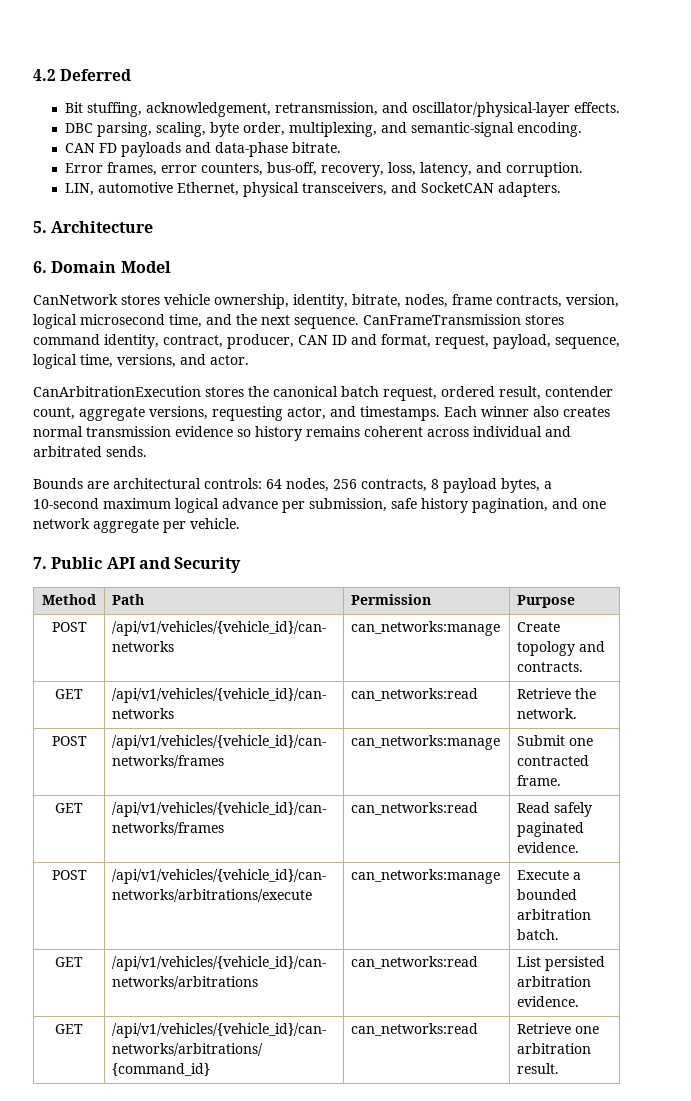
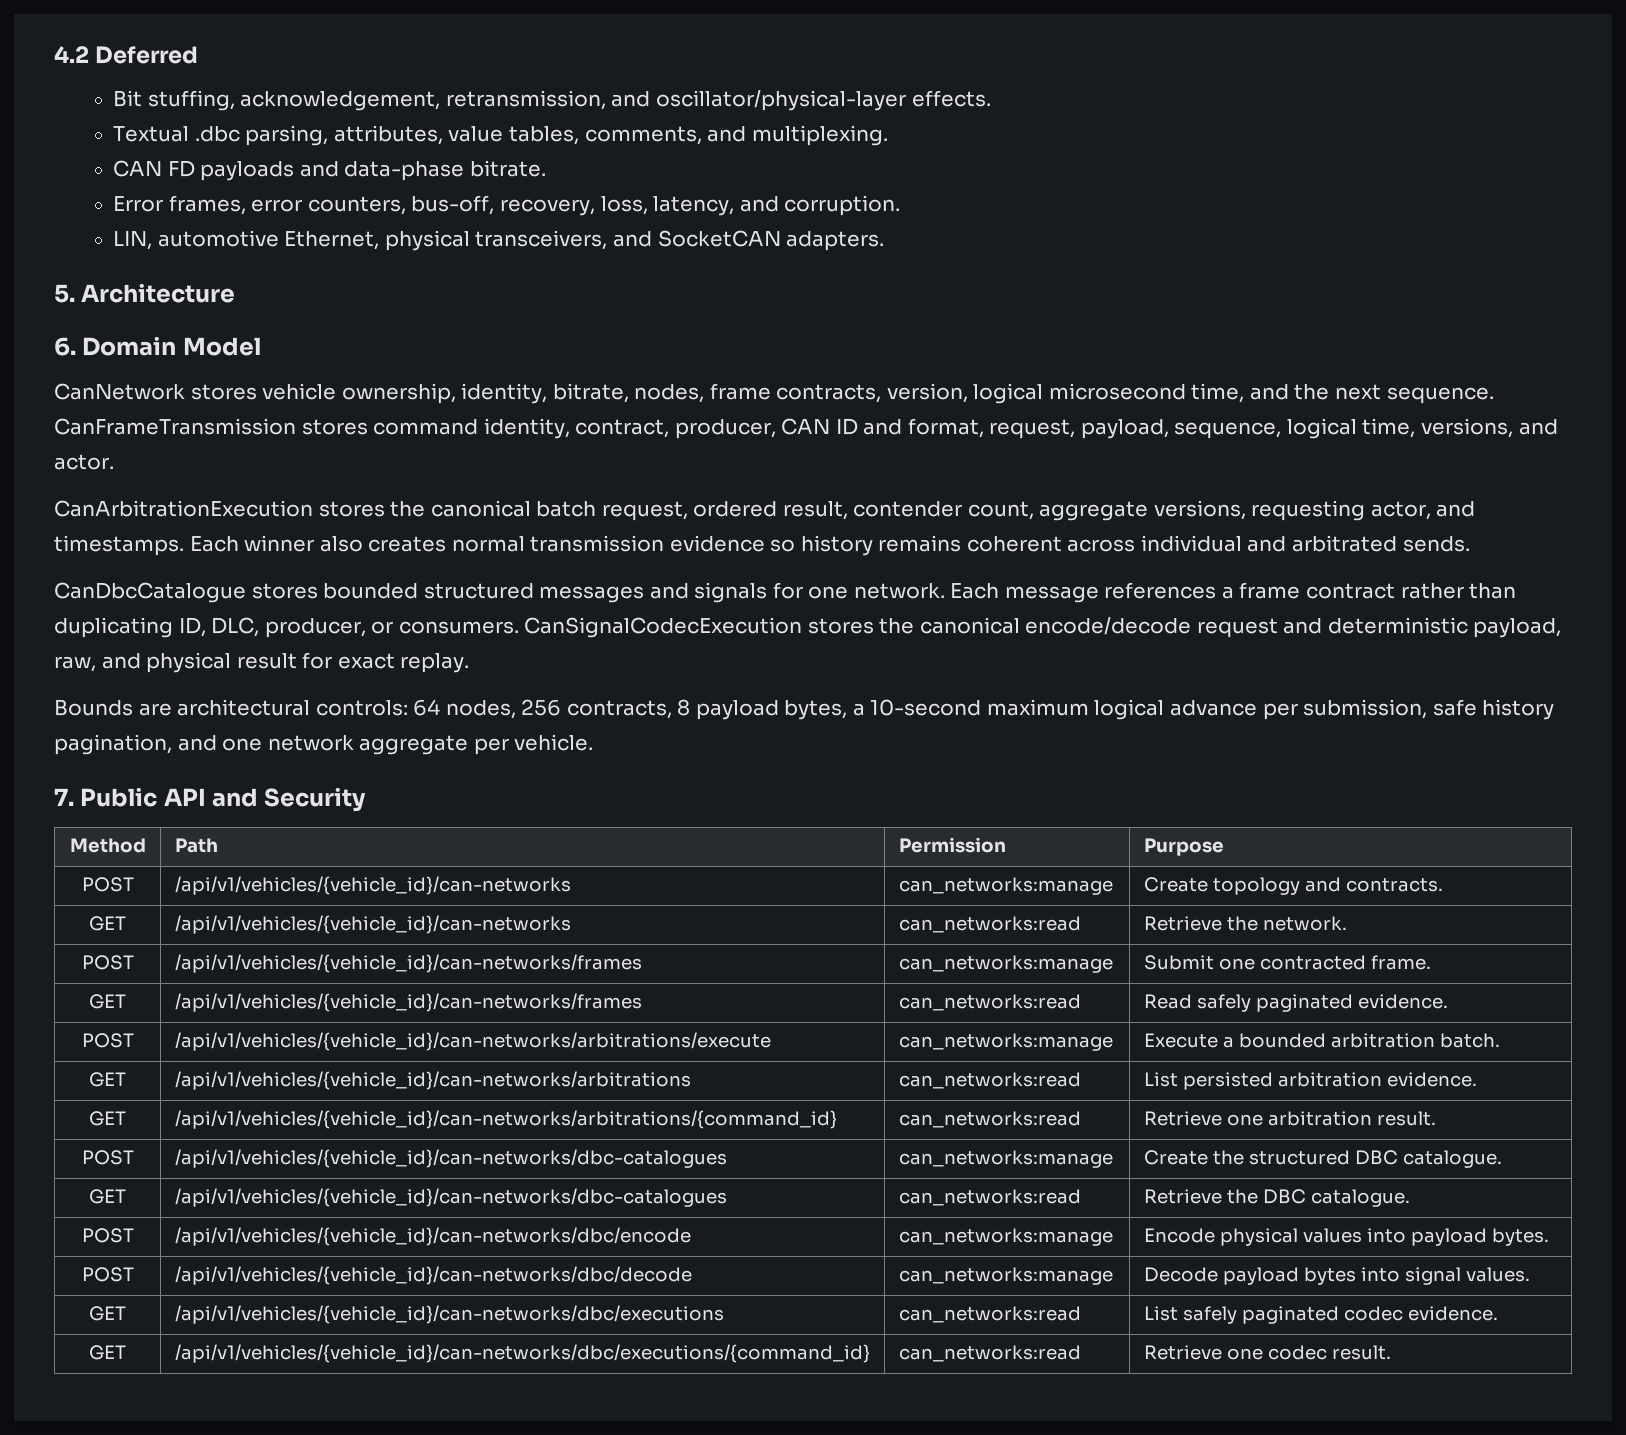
[64,122,582,137] DBC parsing, scaling, byte order, multiplexing, and semantic-signal encoding. -> [113,125,888,146] Textual .dbc parsing, attributes, value tables, comments, and multiplexing.
(147, 451) none -> [54,582,1517,603] [54,617,1562,638] [54,652,470,673] // CanDbcCatalogue stores bounded structured messages and signals for one network. Each message references a frame contract rather than duplicating ID, DLC, producer, or consumers. CanSignalCodecExecution stores the canonical encode/decode request and deterministic payload, raw, and physical result for exact replay.
(560, 1068) none -> [81,1150,134,1165] [174,1149,727,1168] [898,1150,1113,1168] [1143,1150,1502,1168] [89,1189,126,1204] [174,1188,727,1207] [898,1189,1081,1206] [1143,1189,1410,1207] [81,1228,134,1243] [174,1227,691,1246] [898,1228,1113,1246] [1143,1228,1549,1246] [81,1267,134,1282] [174,1266,692,1285] [898,1267,1113,1285] [1143,1267,1530,1285] [89,1306,126,1321] [174,1305,724,1324] [898,1306,1081,1323] [1143,1306,1498,1324] [89,1345,126,1360] [174,1344,870,1363] [898,1345,1081,1362] [1143,1345,1391,1360] // POST | /api/v1/vehicles/{vehicle_id}/can-networks/dbc-catalogues | can_networks:manage | Create the structured DBC catalogue. // GET | /api/v1/vehicles/{vehicle_id}/can-networks/dbc-catalogues | can_networks:read | Retrieve the DBC catalogue. // POST | /api/v1/vehicles/{vehicle_id}/can-networks/dbc/encode | can_networks:manage | Encode physical values into payload bytes. // POST | /api/v1/vehicles/{vehicle_id}/can-networks/dbc/decode | can_networks:manage | Decode payload bytes into signal values. // GET | /api/v1/vehicles/{vehicle_id}/can-networks/dbc/executions | can_networks:read | List safely paginated codec evidence. // GET | /api/v1/vehicles/{vehicle_id}/can-networks/dbc/executions/{command_id} | can_networks:read | Retrieve one codec result.

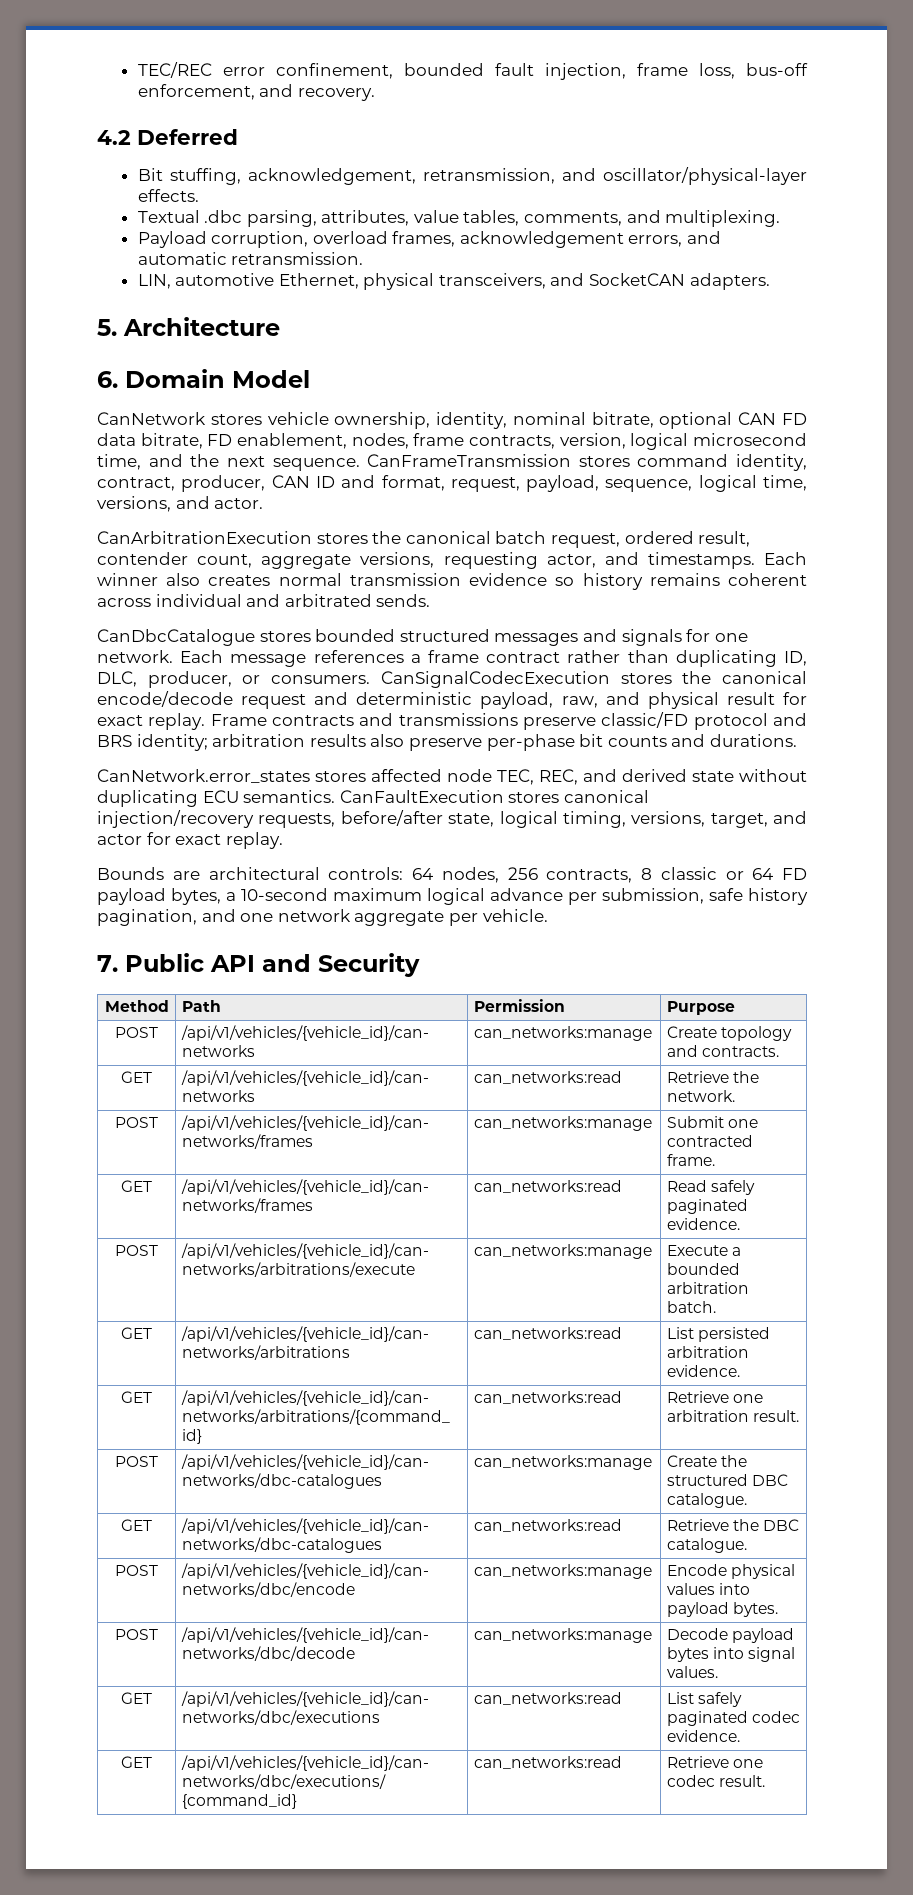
(54, 54) none -> [137,62,808,80] [137,84,375,101] TEC/REC error confinement, bounded fault injection, frame loss, bus-off enforcement, and recovery. //
[113,160,546,181] [113,195,901,216] CAN FD payloads and data-phase bitrate. // Error frames, error counters, bus-off, recovery, loss, latency, and corruption. -> [137,231,722,248] [137,252,364,265] Payload corruption, overload frames, acknowledgement errors, and automatic retransmission.
[552,383,629,403] bitrate, -> [512,412,807,429] [97,433,347,449] nominal bitrate, optional CAN FD data bitrate, FD enablement,
(470, 663) none -> [210,712,807,730] [97,734,797,751] [97,769,807,785] [97,790,649,807] [97,810,807,828] [97,832,283,849] Frame contracts and transmissions preserve classic/FD protocol and BRS identity; arbitration results also preserve per-phase bit counts and durations. // CanNetwork.error_states stores affected node TEC, REC, and derived state without duplicating ECU semantics. CanFaultExecution stores canonical injection/recovery requests, before/after state, logical timing, versions, target, and actor for exact replay.
(691, 707) none -> [660,867,807,880] classic or 64 FD

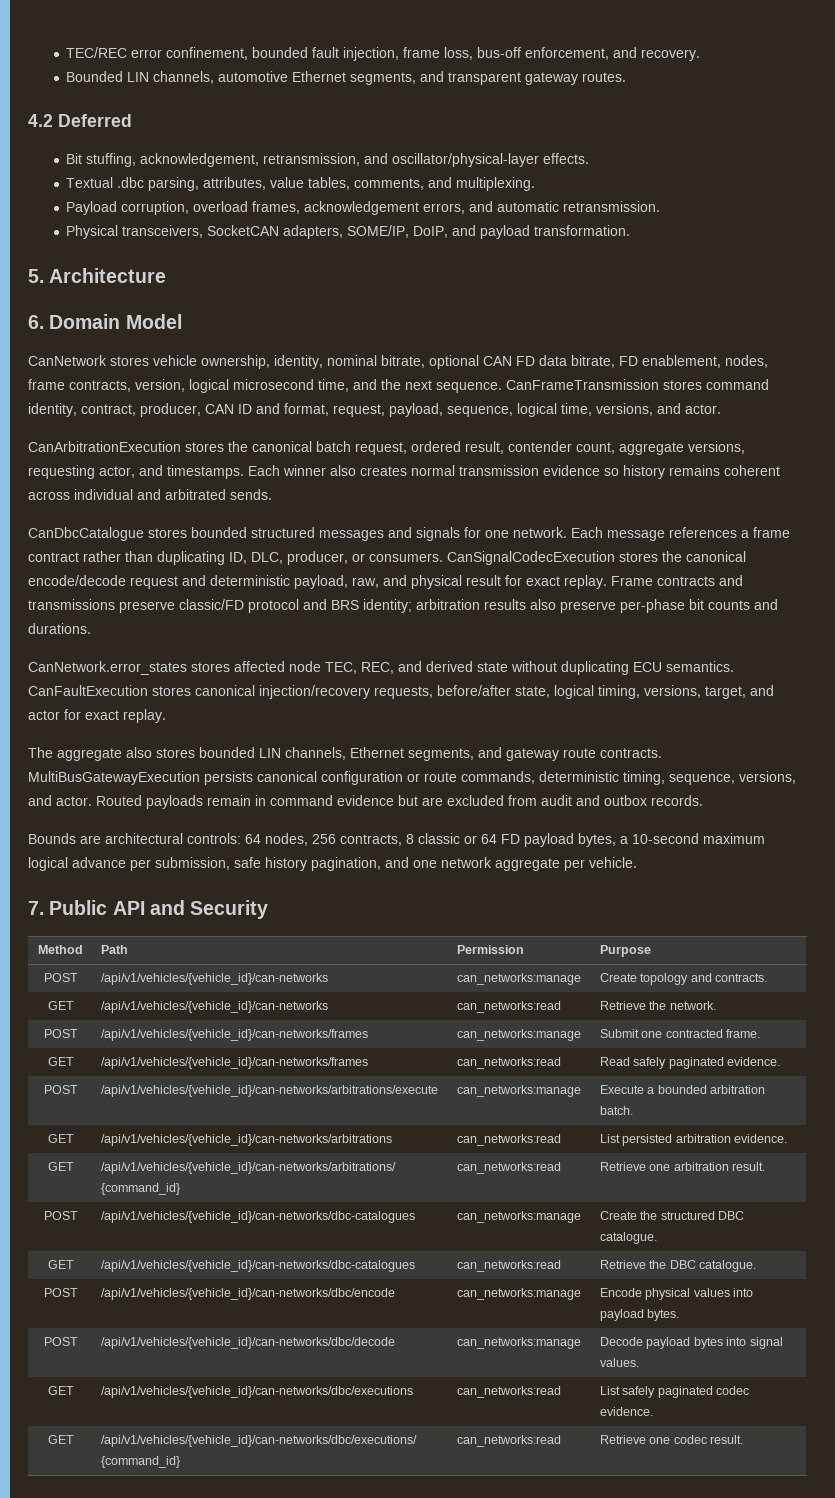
(375, 94) none -> [66,71,627,85] // Bounded LIN channels, automotive Ethernet segments, and transparent gateway routes.
[137,273,770,290] LIN, automotive Ethernet, physical transceivers, and SocketCAN adapters. -> [66,225,631,239] Physical transceivers, SocketCAN adapters, SOME/IP, DoIP, and payload transformation.
(283, 840) none -> [28,747,662,761] [28,771,796,785] [28,795,703,809] // The aggregate also stores bounded LIN channels, Ethernet segments, and gateway route contracts. MultiBusGatewayExecution persists canonical configuration or route commands, deterministic timing, sequence, versions, and actor. Routed payloads remain in command evidence but are excluded from audit and outbox records.

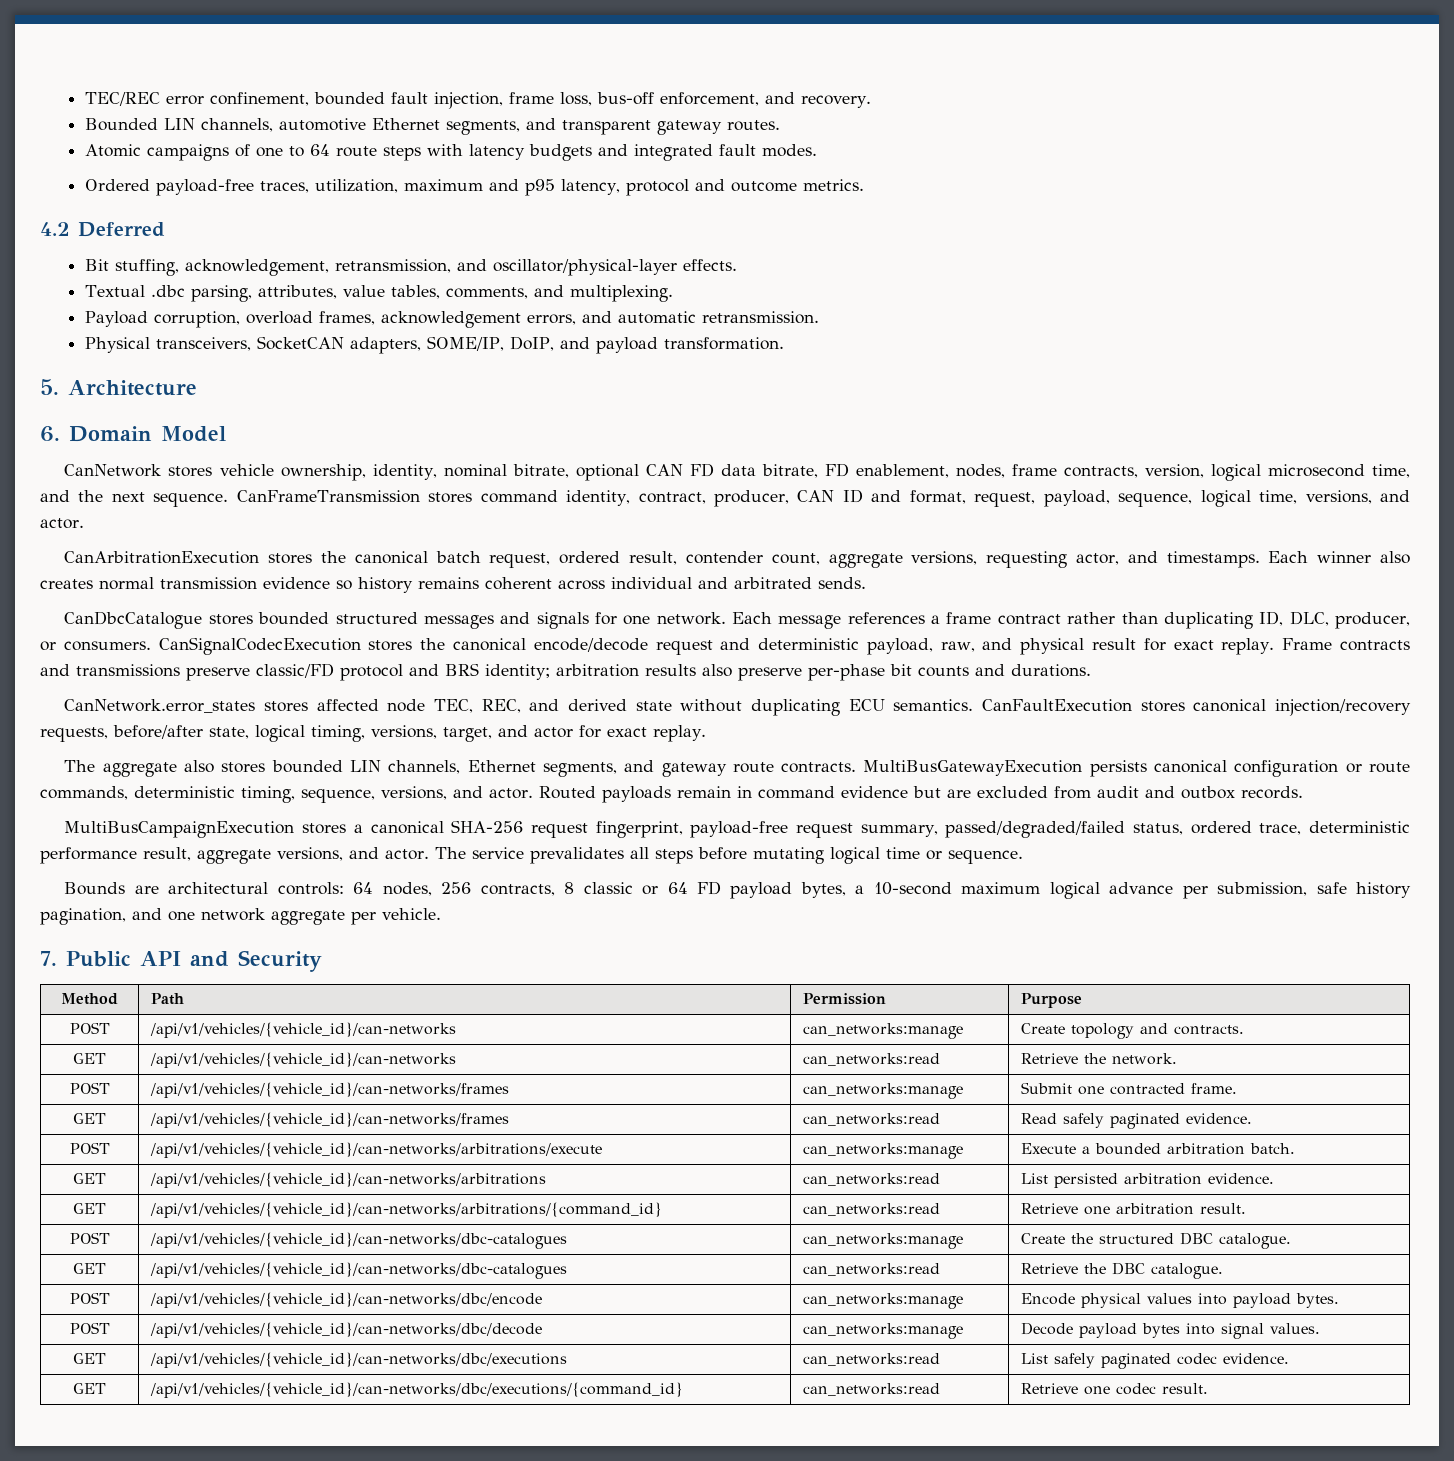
(627, 77) none -> [84,144,817,161] [84,179,864,196] // Atomic campaigns of one to 64 route steps with latency budgets and integrated fault modes. // Ordered payload-free traces, utilization, maximum and p95 latency, protocol and outcome metrics.
(703, 800) none -> [64,820,1411,838] [40,847,1023,864] // MultiBusCampaignExecution stores a canonical SHA-256 request fingerprint, payload-free request summary, passed/degraded/failed status, ordered trace, deterministic performance result, aggregate versions, and actor. The service prevalidates all steps before mutating logical time or sequence.

